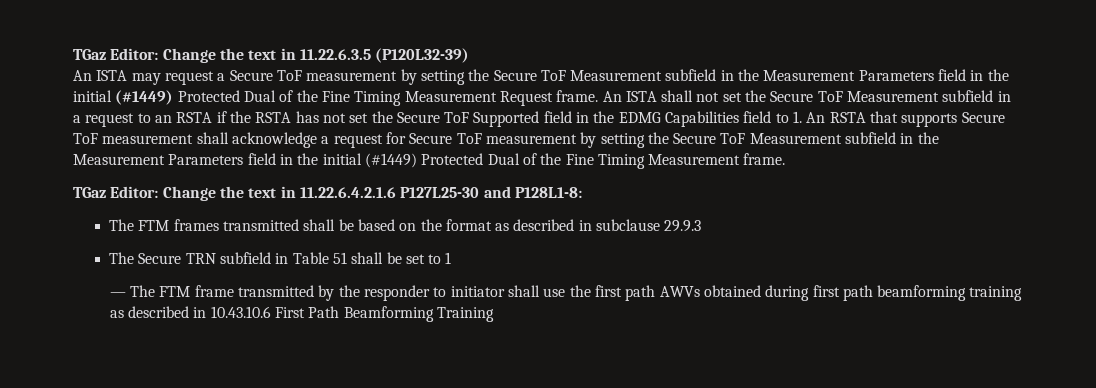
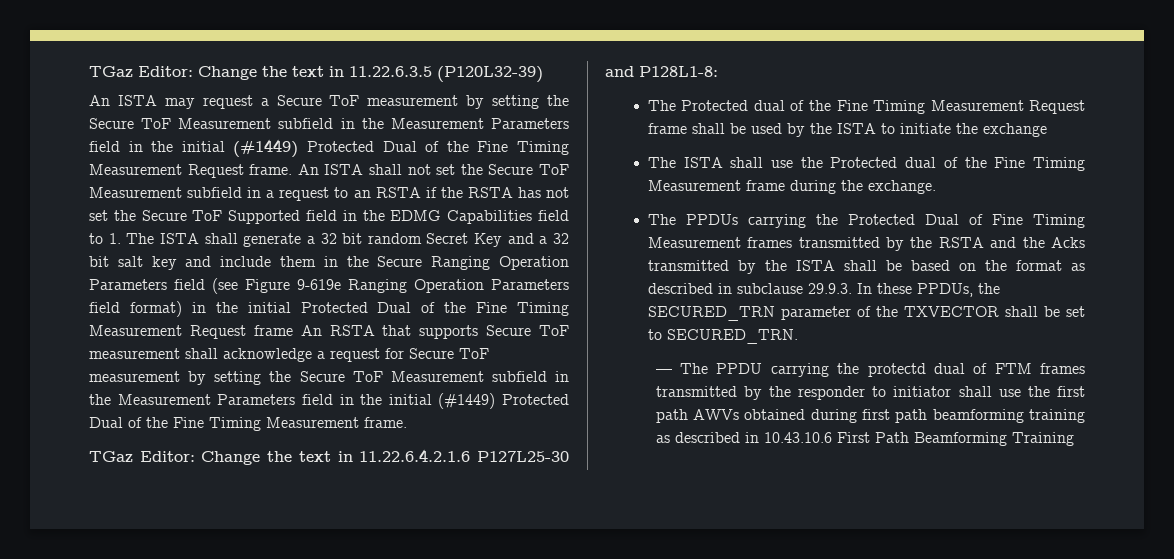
(803, 117) none -> [126,233,570,247] [89,256,569,270] [89,278,569,294] [89,301,569,317] [89,325,293,339] The ISTA shall generate a 32 bit random Secret Key and a 32 bit salt key and include them in the Secure Ranging Operation Parameters field (see Figure 9-619e Ranging Operation Parameters field format) in the initial Protected Dual of the Fine Timing Measurement Request frame
[138,219,299,231] FTM frames transmitted -> [681,100,1085,114] [647,123,1047,137] [647,157,1085,171] [647,180,936,194] [647,214,1085,228] [647,237,1085,251] [647,260,835,274] Protected dual of the Fine Timing Measurement Request frame shall be used by the ISTA to initiate the exchange // The ISTA shall use the Protected dual of the Fine Timing Measurement frame during the exchange. // The PPDUs carrying the Protected Dual of Fine Timing Measurement frames transmitted by the RSTA and the Acks transmitted by the ISTA
[664,220,702,232] [108,252,347,264] 29.9.3 // The Secure TRN subfield in Table 51 -> [807,283,1000,297] [647,306,999,321] 29.9.3. In these PPDUs, the SECURED_TRN parameter of the TXVECTOR
[445,252,452,264] 1 -> [666,329,798,344] SECURED_TRN.
[159,285,234,297] FTM frame -> [716,363,1085,377] PPDU carrying the protectd dual of FTM frames

